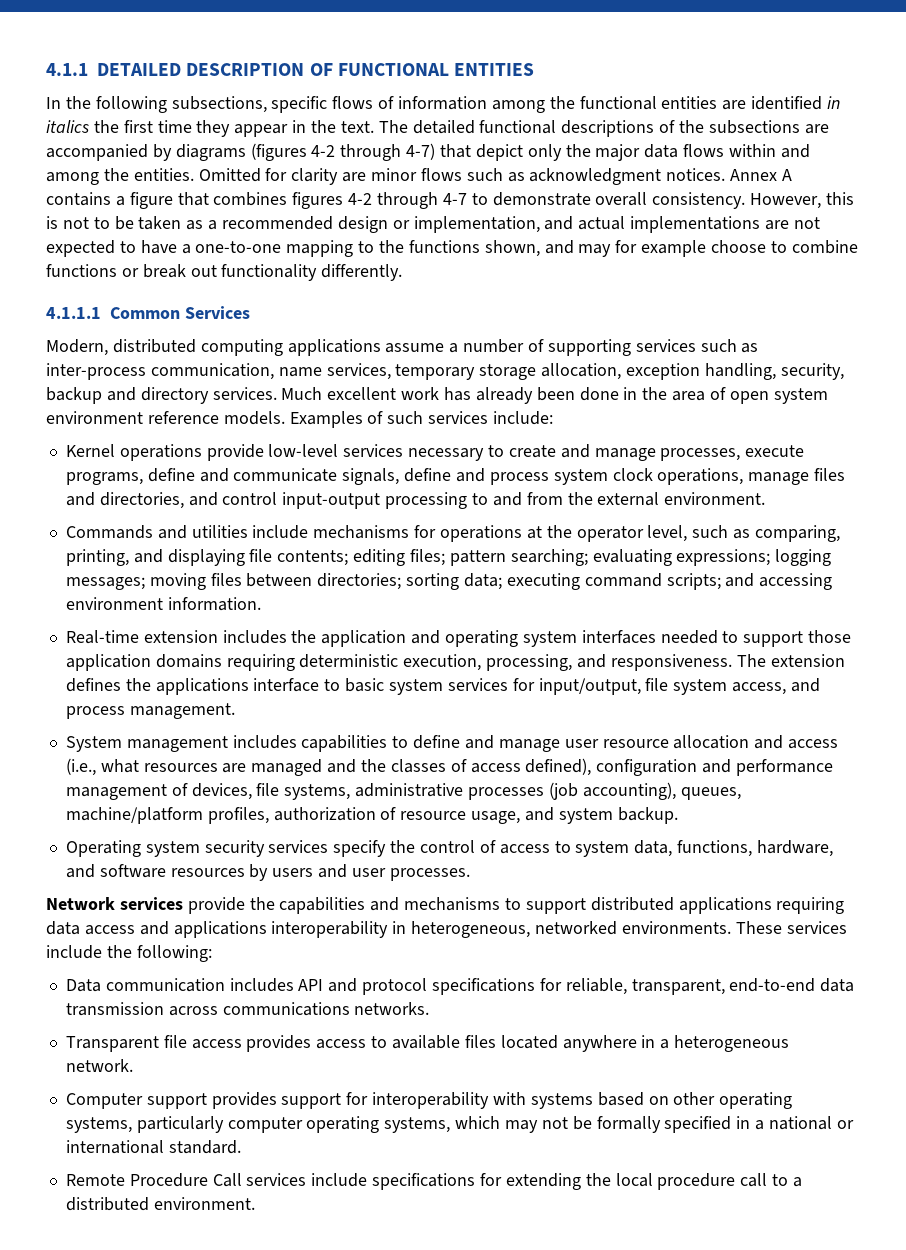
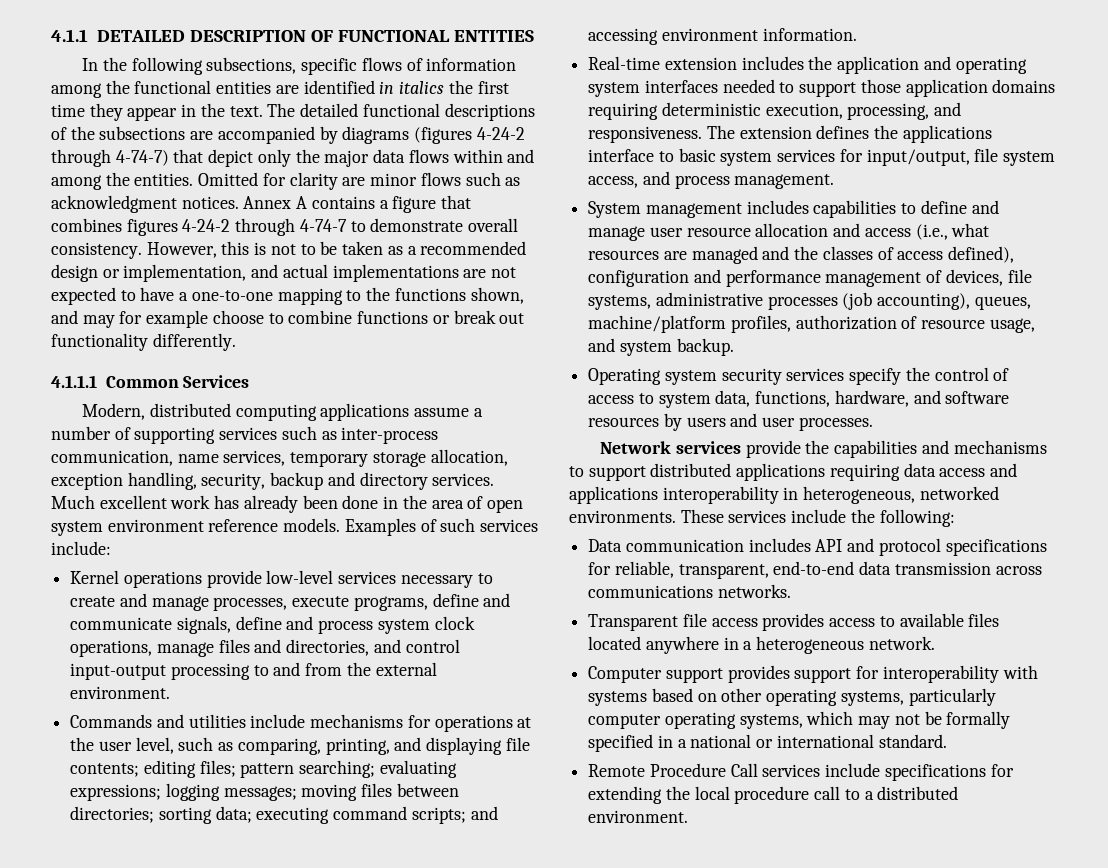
[311,143,436,161] 4-2 through 4-7) -> [476,127,525,140] [51,149,169,167] 4-24-2 through 4-74-7)
[348,192,467,209] 4-2 through 4-7 -> [182,218,347,236] 4-24-2 through 4-74-7
[576,526,644,542] operator -> [98,741,132,751] user

